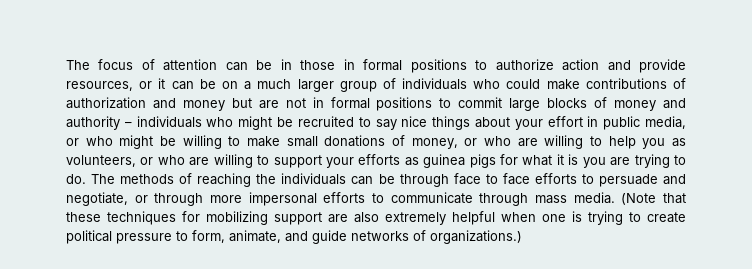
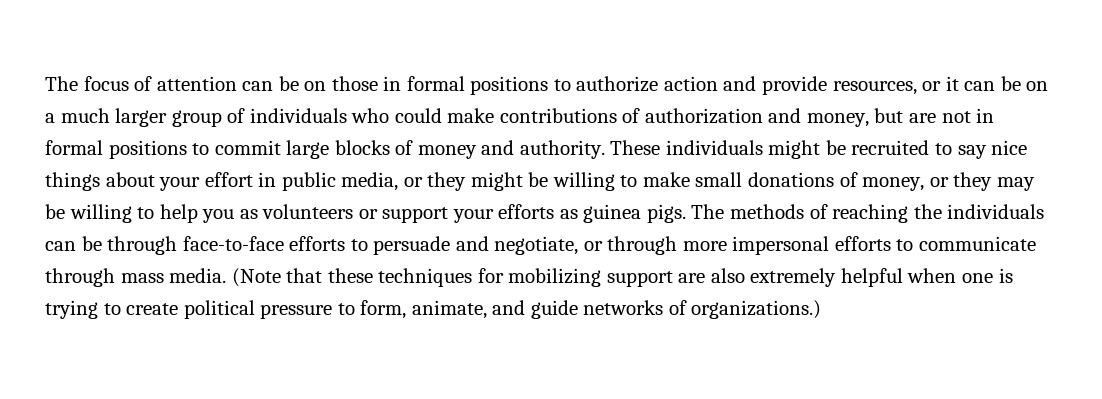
[280,59,292,70] in -> [304,81,327,91] on
[182,100,225,111] money -> [806,113,869,127] money,
[66,116,234,130] authority – individuals who -> [519,140,763,159] authority. These individuals
[85,136,113,146] who -> [427,172,467,191] they
[484,136,538,147] who are -> [953,172,1035,191] [45,204,65,219] they may be
[66,154,270,168] volunteers, or who are willing to -> [262,204,378,219] volunteers or
[469,154,687,168] [66,174,86,184] pigs for what it is you are trying to do. -> [646,204,686,223] pigs.
[453,173,530,185] face to face -> [182,236,284,251] face-to-face

